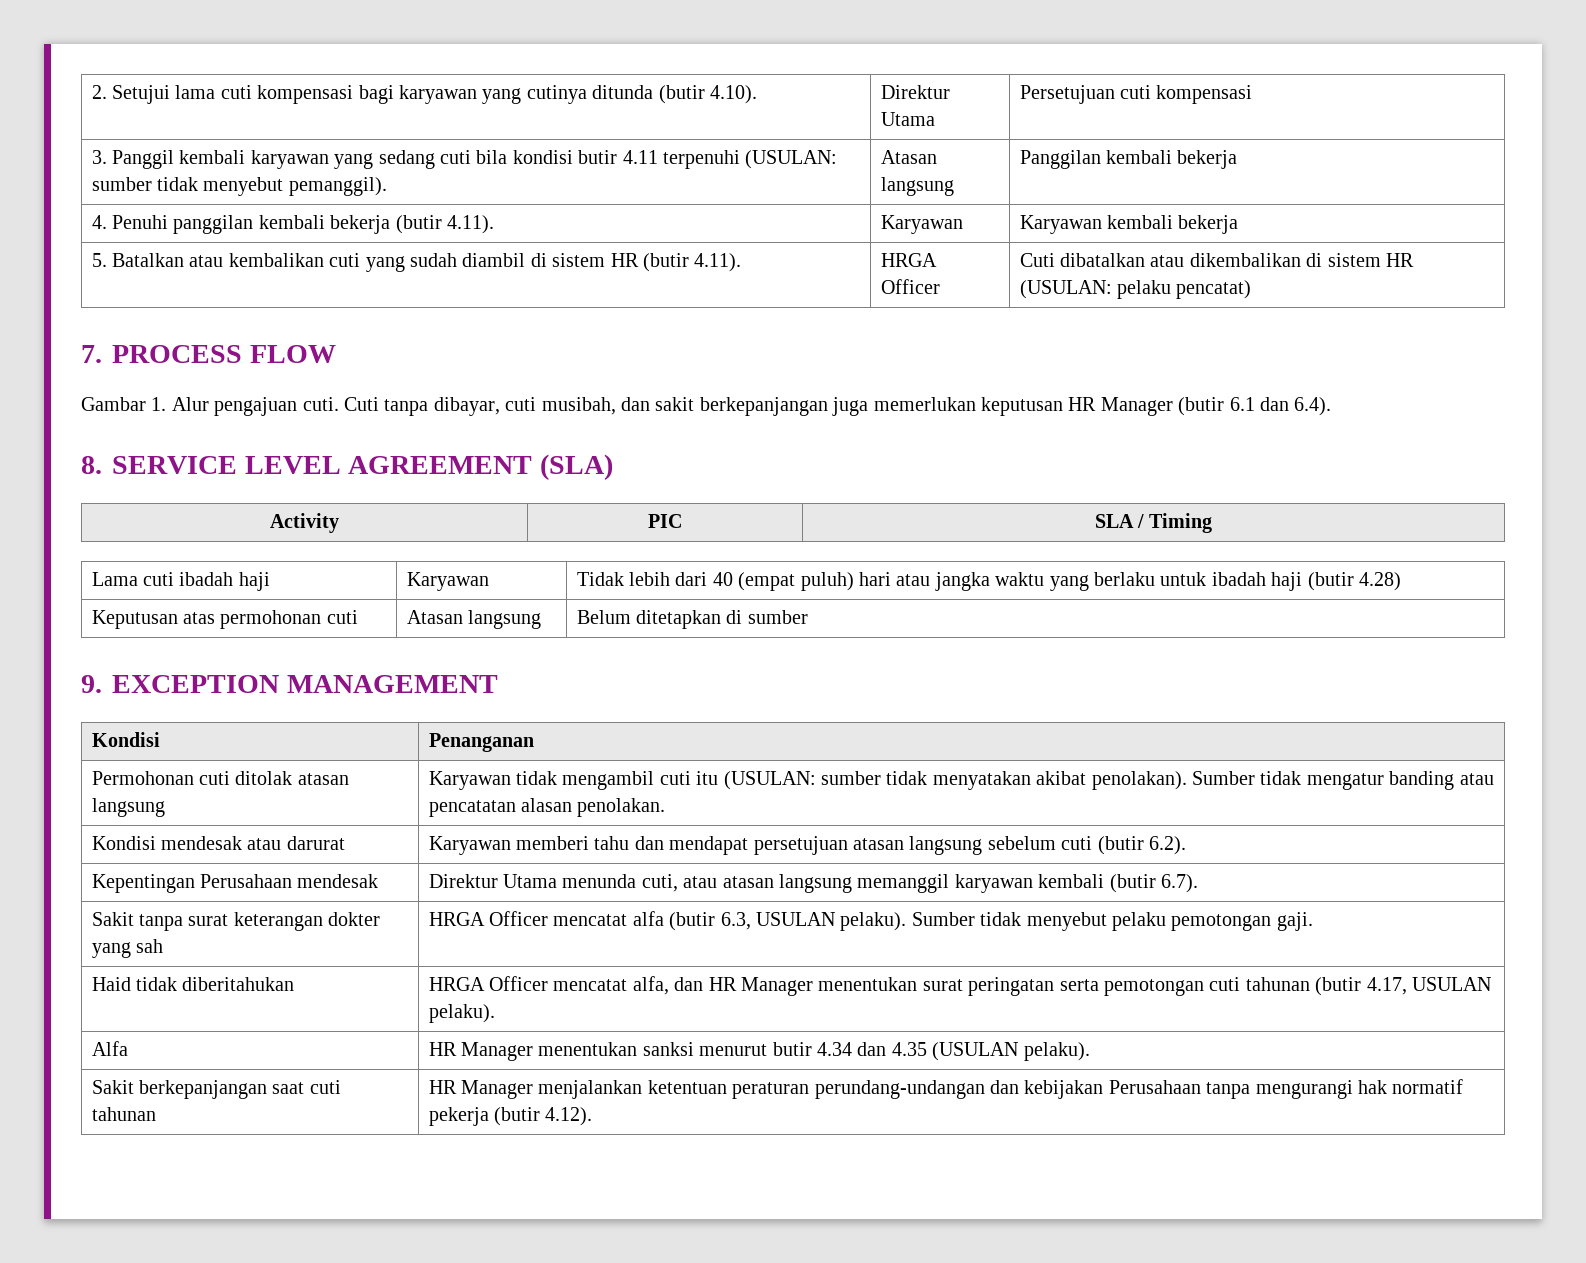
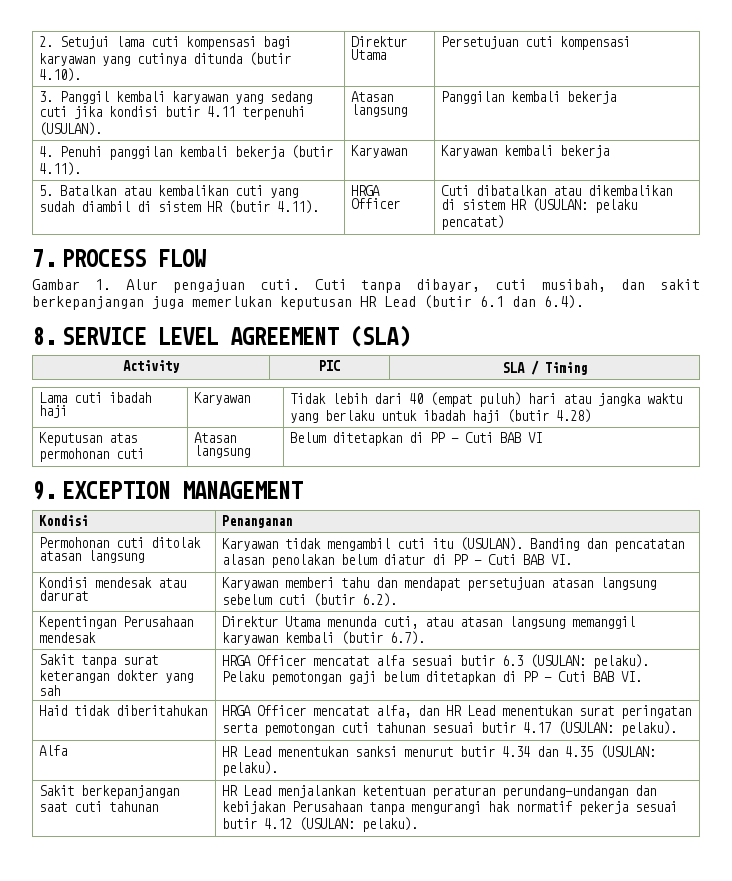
[476,150,508,164] bila -> [74,106,103,119] jika
[745,150,838,169] [91,177,387,196] (USULAN: sumber tidak menyebut pemanggil). -> [39,122,103,136] (USULAN).
[1100,397,1173,416] Manager -> [384,296,416,307] Lead
[747,610,808,624] sumber -> [430,432,543,443] PP - Cuti BAB VI
[723,771,1494,790] [428,798,666,817] (USULAN: sumber tidak menyatakan akibat penolakan). Sumber tidak mengatur banding atau pencatatan alasan penolakan. -> [460,537,685,552] [222,554,573,568] (USULAN). Banding dan pencatatan alasan penolakan belum diatur di PP - Cuti BAB VI.
[669,912,1313,931] (butir 6.3, USULAN pelaku). Sumber tidak menyebut pelaku pemotongan gaji. -> [411,654,650,669] [222,671,643,685] sesuai butir 6.3 (USULAN: pelaku). Pelaku pemotongan gaji belum ditetapkan di PP - Cuti BAB VI.
[740,977,813,996] Manager -> [467,705,496,716] Lead
[1315,977,1491,996] (butir 4.17, USULAN -> [432,721,615,735] sesuai butir 4.17 (USULAN:
[460,1042,533,1061] Manager -> [243,746,272,757] Lead
[932,1042,1019,1061] (USULAN -> [600,745,657,759] (USULAN:
[460,1080,533,1099] Manager -> [243,785,272,796] Lead
[493,1107,593,1126] (butir 4.12). -> [635,801,678,812] [222,817,419,832] sesuai butir 4.12 (USULAN: pelaku).

